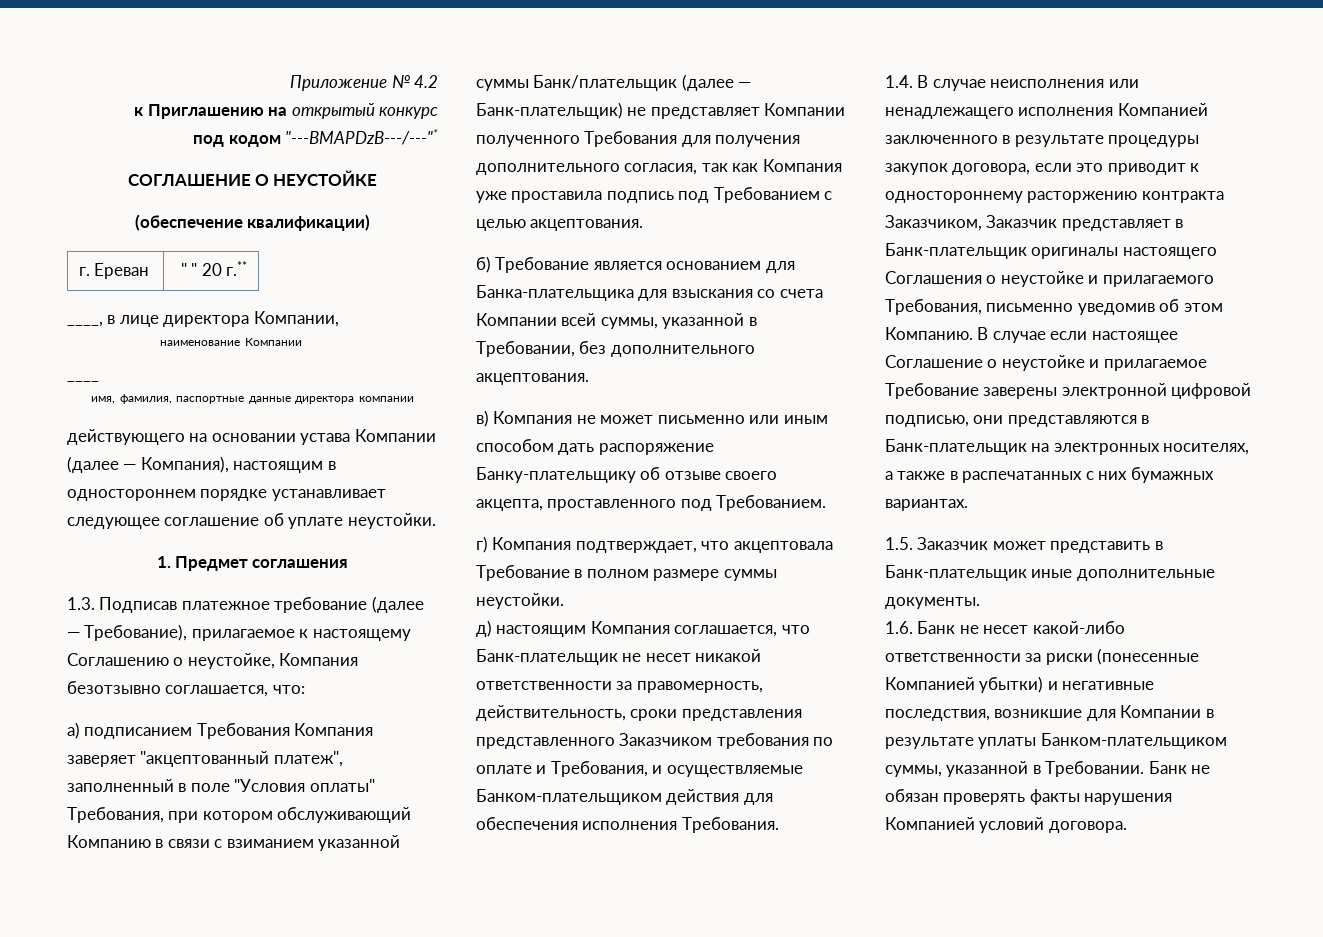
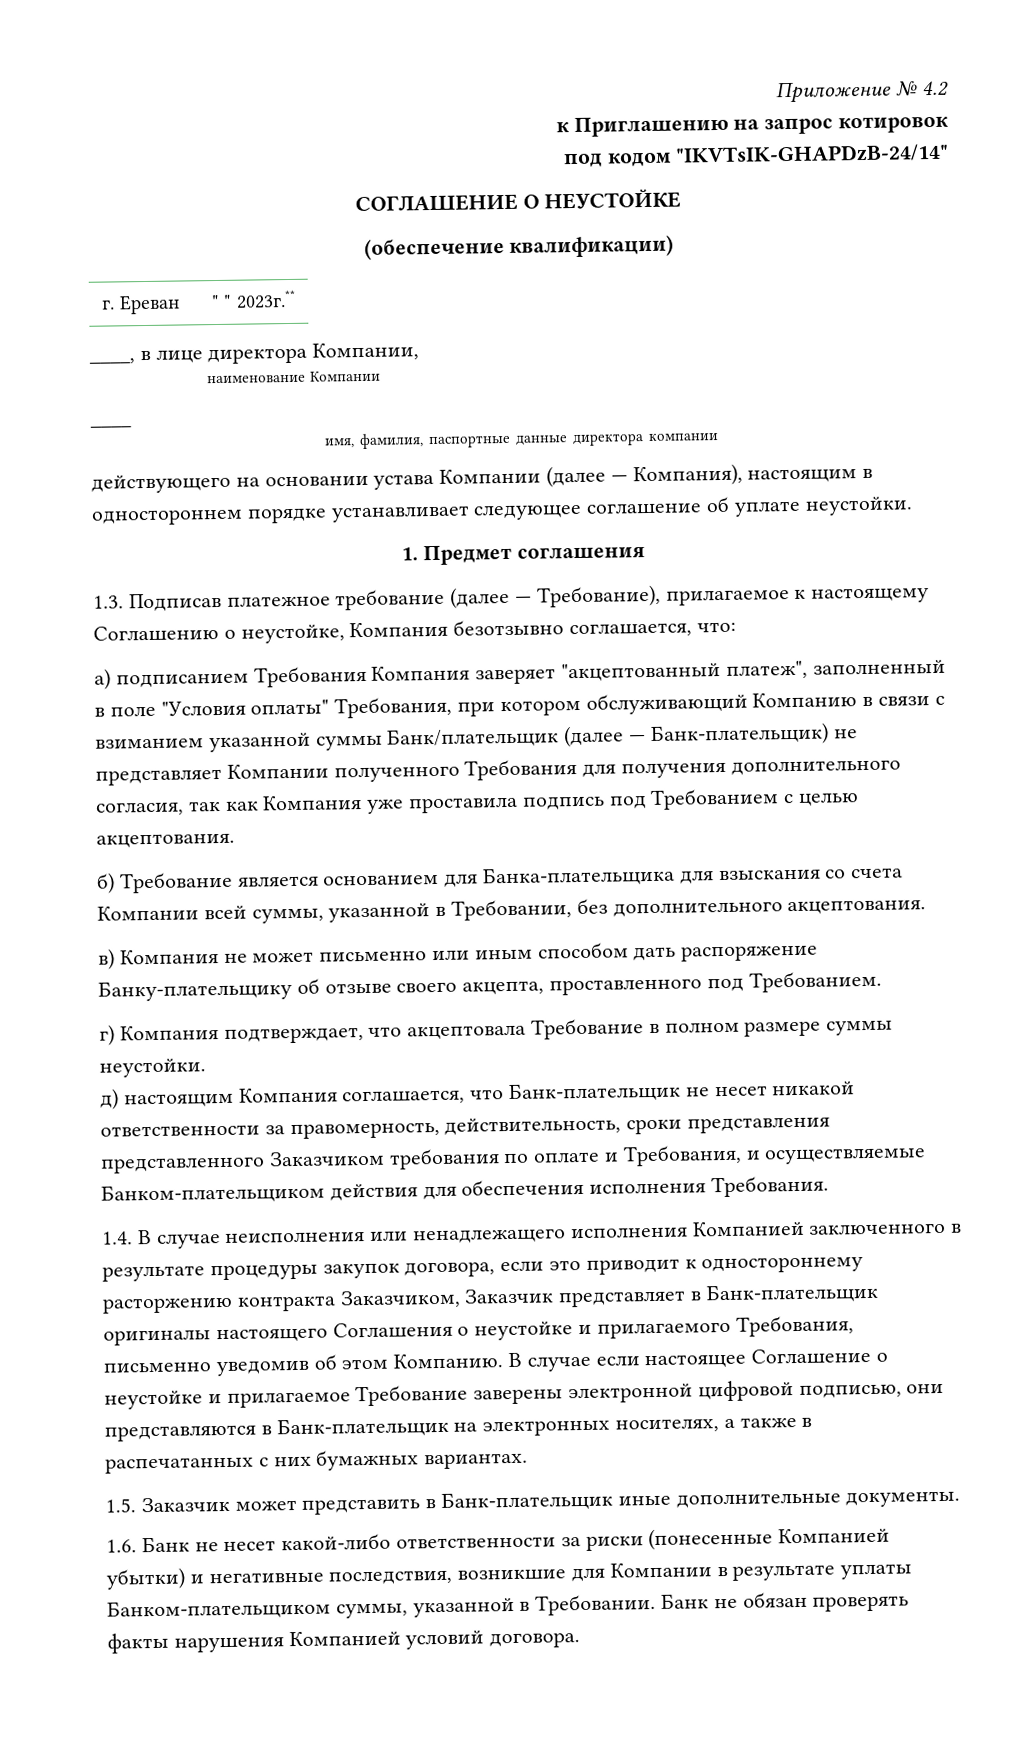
[291,103,438,119] открытый конкурс -> [764,115,949,135] запрос котировок
[285,129,438,145] "---BMAPDzB---/---"* -> [674,143,949,164] "IKVTsIK-GHAPDzB-24/14"
[201,261,248,276] 20 г.** -> [235,289,296,309] 2023г.**

